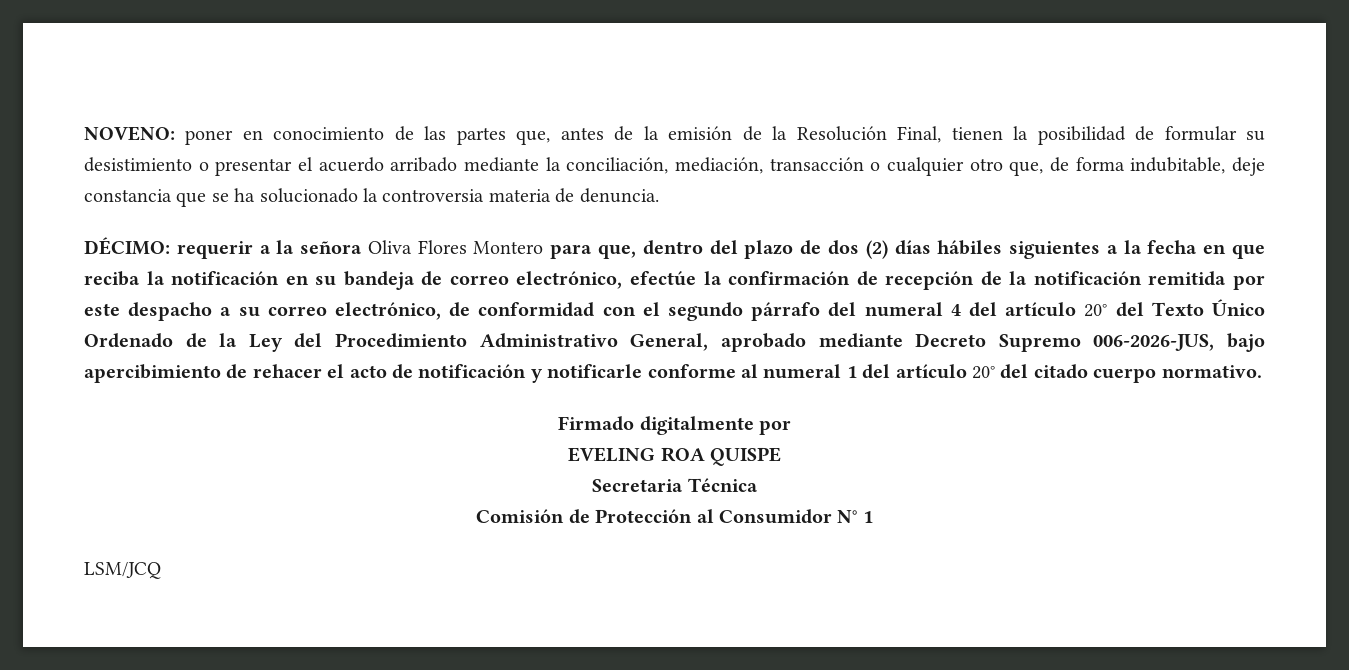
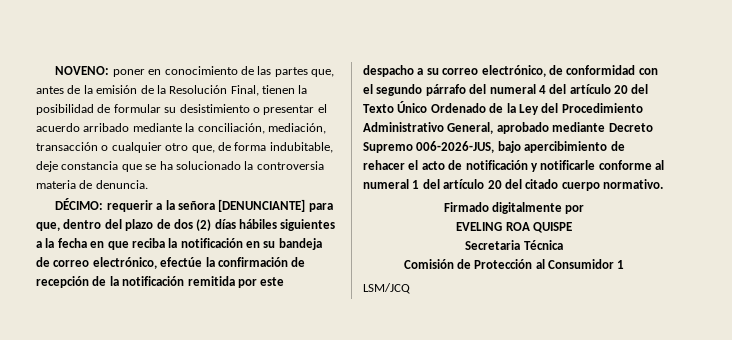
[367,240,544,254] Oliva Flores Montero -> [218,199,306,212] [DENUNCIANTE]
[1084,304,1108,317] 20° -> [614,85,628,94] 20
[971,366,995,379] 20° -> [487,180,502,189] 20
[837,510,858,523] N° -> (615, 264) none

